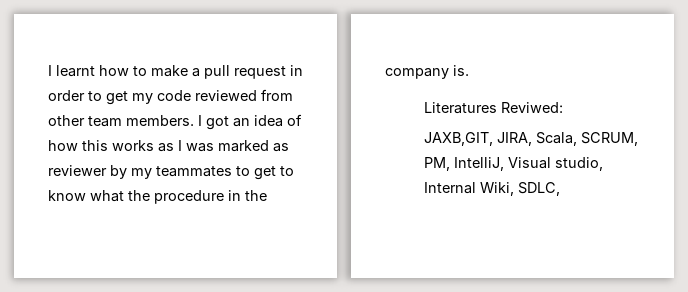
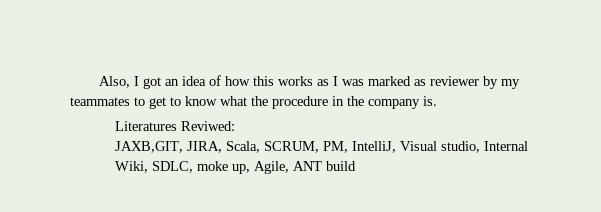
[48,65,303,79] [48,89,293,105] [48,115,194,127] I learnt how to make a pull request in order to get my code reviewed from other team members. -> [99,76,131,88] Also,
(561, 189) none -> [197,161,357,174] moke up, Agile, ANT build

